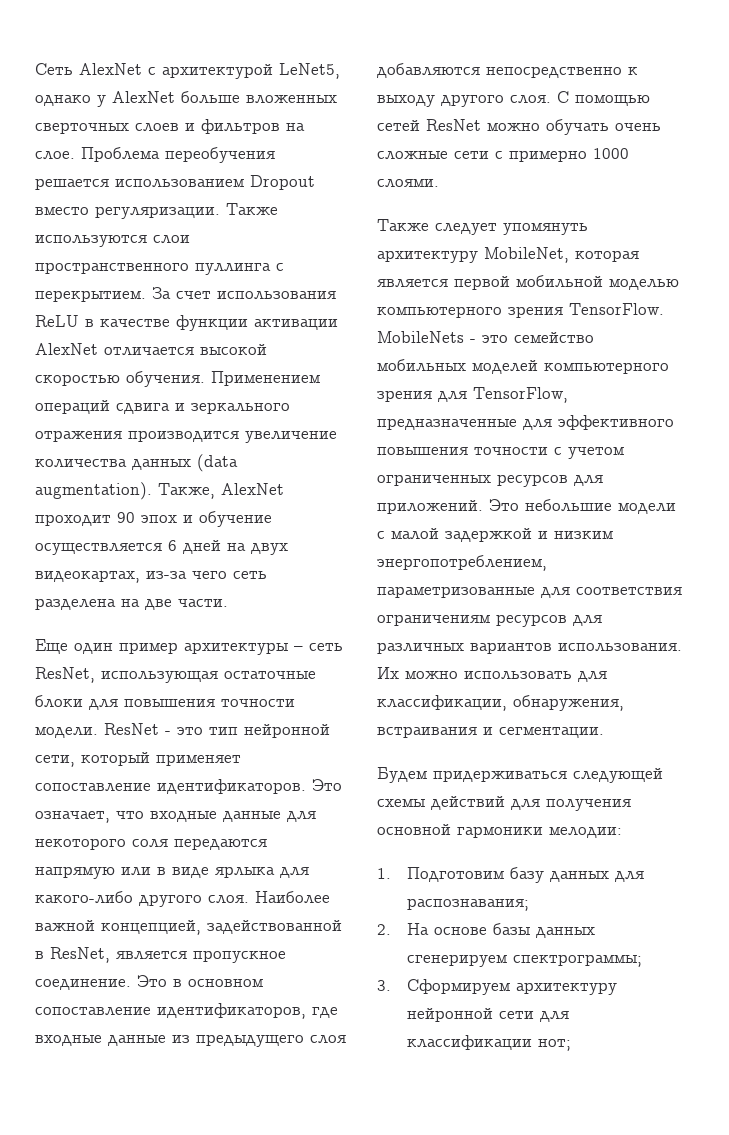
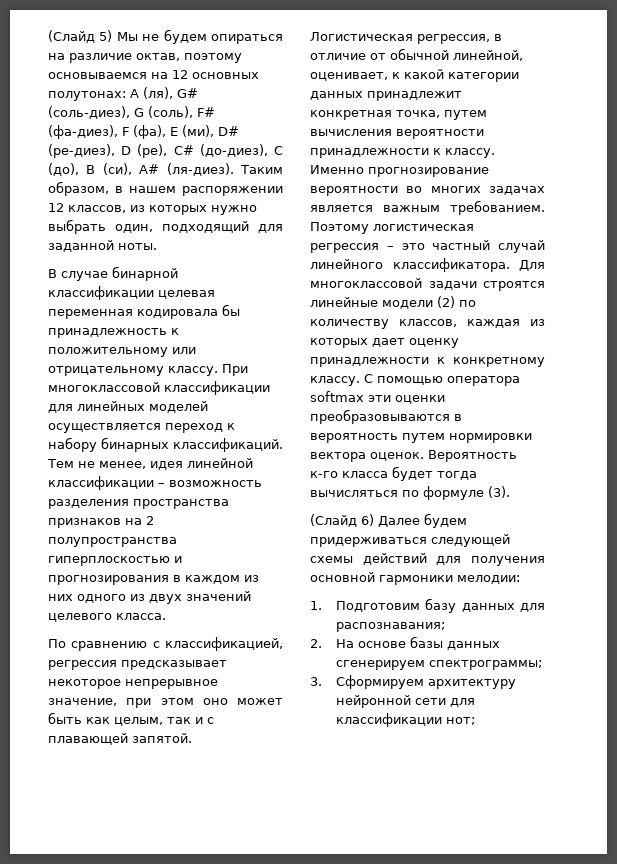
[35,63,340,79] [35,91,337,107] [35,119,305,134] [35,147,275,163] [35,175,315,190] [35,203,278,219] [35,235,190,247] [35,262,284,275] [35,287,336,302] [35,315,338,331] [35,343,267,356] [35,371,320,387] [35,400,290,414] [35,430,337,443] [35,454,238,472] [35,482,284,500] [35,511,272,527] [35,540,288,555] [35,570,267,583] [35,598,228,610] [35,639,343,655] [35,667,316,683] [35,695,295,710] [35,723,330,738] [35,752,241,767] [35,779,342,794] [35,811,316,823] [35,838,267,850] [35,866,309,879] [35,891,330,907] [35,920,342,935] [35,947,286,963] [35,975,263,990] [35,1003,338,1019] [35,1034,346,1047] [377,63,638,78] [377,91,650,107] [377,119,661,135] [377,148,629,162] [377,179,439,188] [377,219,588,235] [377,247,639,263] [377,275,679,290] [377,303,664,318] [377,331,594,343] [377,359,669,374] [377,387,568,403] [377,415,674,430] [377,447,624,459] [377,474,603,487] [377,499,676,514] [377,528,613,542] [377,555,547,571] [377,586,682,598] [377,614,602,627] [377,642,682,654] [377,667,607,682] [377,695,624,711] [377,726,604,738] [377,767,427,783] Сеть AlexNet с архитектурой LeNet5, однако у AlexNet больше вложенных сверточных слоев и фильтров на слое. Проблема переобучения решается использованием Dropout вместо регуляризации. Также используются слои пространственного пуллинга с перекрытием. За счет использования ReLU в качестве функции активации AlexNet отличается высокой скоростью обучения. Применением операций сдвига и зеркального отражения производится увеличение количества данных (data augmentation). Также, AlexNet проходит 90 эпох и обучение осуществляется 6 дней на двух видеокартах, из-за чего сеть разделена на две части. // Еще один пример архитектуры – сеть ResNet, использующая остаточные блоки для повышения точности модели. ResNet - это тип нейронной сети, который применяет сопоставление идентификаторов. Это означает, что входные данные для некоторого соля передаются напрямую или в виде ярлыка для какого-либо другого слоя. Наиболее важной концепцией, задействованной в ResNet, является пропускное соединение. Это в основном сопоставление идентификаторов, где входные данные из предыдущего слоя добавляются непосредственно к выходу другого слоя. С помощью сетей ResNet можно обучать очень сложные сети с примерно 1000 слоями. // Также следует упомянуть архитектуру MobileNet, которая является первой мобильной моделью компьютерного зрения TensorFlow. MobileNets - это семейство мобильных моделей компьютерного зрения для TensorFlow, предназначенные для эффективного повышения точности с учетом ограниченных ресурсов для приложений. Это небольшие модели с малой задержкой и низким энергопотреблением, параметризованные для соответствия ограничениям ресурсов для различных вариантов использования. Их можно использовать для классификации, обнаружения, встраивания и сегментации. // Будем -> [48,29,283,44] [48,53,242,63] [48,70,259,79] [48,87,198,101] [48,106,215,119] [48,125,239,139] [48,144,283,158] [48,163,283,176] [48,181,283,196] [48,203,257,215] [48,219,283,234] [48,240,157,252] [48,266,178,281] [48,286,215,300] [48,304,240,319] [48,328,179,338] [48,347,196,357] [48,364,248,376] [48,381,270,395] [48,401,208,413] [48,423,235,433] [48,437,283,452] [47,458,253,470] [48,476,262,490] [48,499,229,509] [48,516,154,528] [48,537,177,547] [48,556,182,566] [48,575,259,585] [48,591,251,604] [48,613,166,622] [48,637,283,651] [48,660,227,670] [48,679,218,689] [48,698,283,708] [48,712,214,726] [48,733,192,745] [310,32,502,44] [310,48,523,61] [310,69,519,82] [310,91,462,101] [310,110,487,120] [310,129,484,139] [310,148,495,158] [310,165,489,177] [310,186,545,196] [310,200,545,215] [310,222,474,234] [310,240,545,253] [310,258,545,272] [310,278,545,291] [310,296,476,309] [310,319,545,329] [310,338,459,348] [310,357,545,367] [310,374,520,386] [310,391,445,404] [310,409,462,424] [310,433,532,443] [310,450,517,462] [310,466,477,481] [310,486,510,500] [310,513,467,528] (Слайд 5) Мы не будем опираться на различие октав, поэтому основываемся на 12 основных полутонах: A (ля), G# (соль-диез), G (соль), F# (фа-диез), F (фа), E (ми), D# (ре-диез), D (ре), C# (до-диез), C (до), B (си), A# (ля-диез). Таким образом, в нашем распоряжении 12 классов, из которых нужно выбрать один, подходящий для заданной ноты. // В случае бинарной классификации целевая переменная кодировала бы принадлежность к положительному или отрицательному классу. При многоклассовой классификации для линейных моделей осуществляется переход к набору бинарных классификаций. Тем не менее, идея линейной классификации – возможность разделения пространства признаков на 2 полупространства гиперплоскостью и прогнозирования в каждом из них одного из двух значений целевого класса. // По сравнению с классификацией, регрессия предсказывает некоторое непрерывное значение, при этом оно может быть как целым, так и с плавающей запятой. Логистическая регрессия, в отличие от обычной линейной, оценивает, к какой категории данных принадлежит конкретная точка, путем вычисления вероятности принадлежности к классу. Именно прогнозирование вероятности во многих задачах является важным требованием. Поэтому логистическая регрессия – это частный случай линейного классификатора. Для многоклассовой задачи строятся линейные модели (2) по количеству классов, каждая из которых дает оценку принадлежности к конкретному классу. С помощью оператора softmax эти оценки преобразовываются в вероятность путем нормировки вектора оценок. Вероятность к-го класса будет тогда вычисляться по формуле (3). // (Слайд 6) Далее будем

